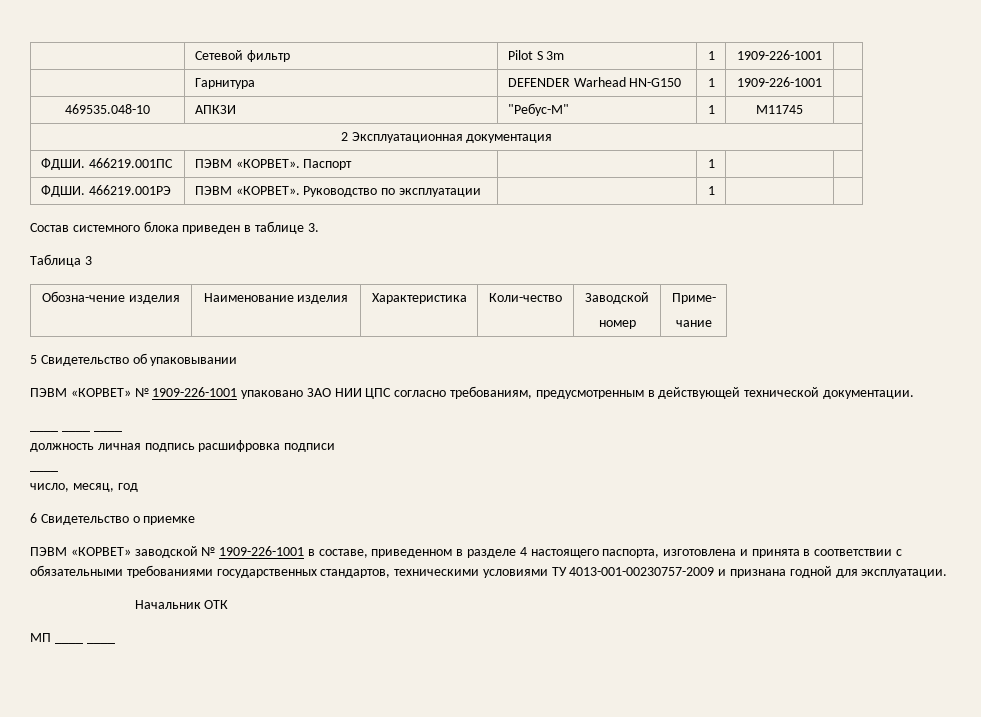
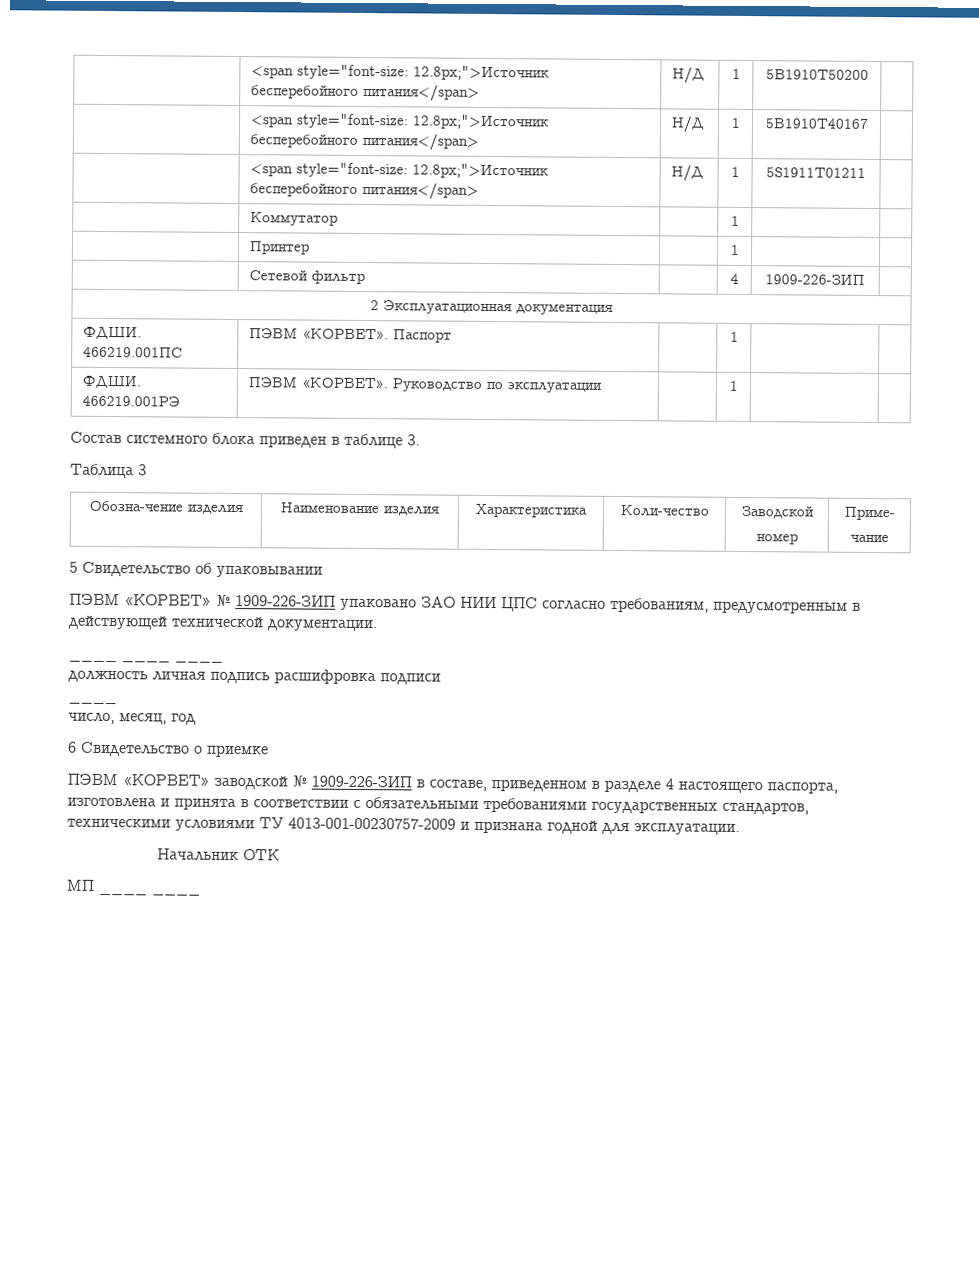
[194,50,290,62] [507,50,565,60] [707,51,715,60] [737,50,822,60] [194,78,255,89] [507,77,682,87] [707,78,715,87] [737,77,822,87] [65,104,150,114] [194,105,236,114] [507,103,569,116] [707,105,715,114] [756,105,803,114] | Сетевой фильтр | Pilot S 3m | 1 | 1909-226-1001 | // | Гарнитура | DEFENDER Warhead HN-G150 | 1 | 1909-226-1001 | // 469535.048-10 | АПКЗИ | "Ребус-М" | 1 | М11745 -> [251,64,550,81] [251,83,481,102] [672,66,706,84] [731,68,741,79] [765,69,869,80] [250,113,550,130] [250,132,480,151] [671,115,706,133] [730,117,741,128] [764,118,869,129] [250,162,549,179] [250,181,480,200] [671,164,705,182] [730,166,740,177] [766,167,866,178] [250,212,339,226] [730,215,740,226] [249,241,311,255] [729,244,740,255] [249,270,366,285] [729,273,739,284] [765,274,865,285] | <span style="font-size: 12.8px;">Источник бесперебойного питания</span> | Н/Д | 1 | 5B1910T50200 | // | <span style="font-size: 12.8px;">Источник бесперебойного питания</span> | Н/Д | 1 | 5B1910T40167 | // | <span style="font-size: 12.8px;">Источник бесперебойного питания</span> | Н/Д | 1 | 5S1911T01211 | // | Коммутатор | | 1 | | // | Принтер | | 1 | | // | Сетевой фильтр | | 4 | 1909-226-ЗИП
[152,387,238,397] 1909-226-1001 -> [235,595,336,607] 1909-226-ЗИП
[219,546,305,556] 1909-226-1001 -> [311,775,412,788] 1909-226-ЗИП

